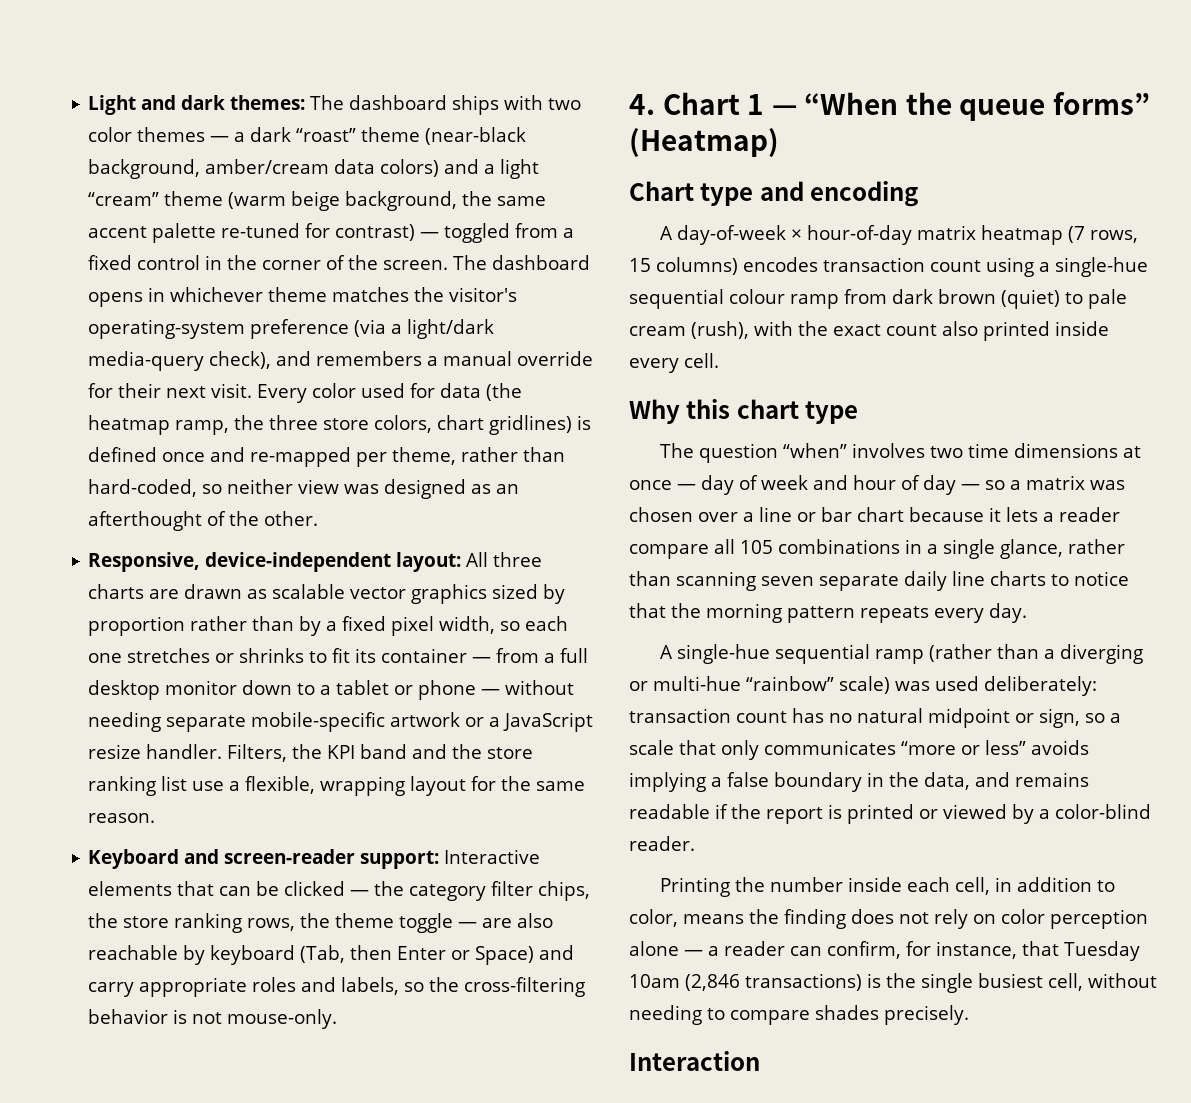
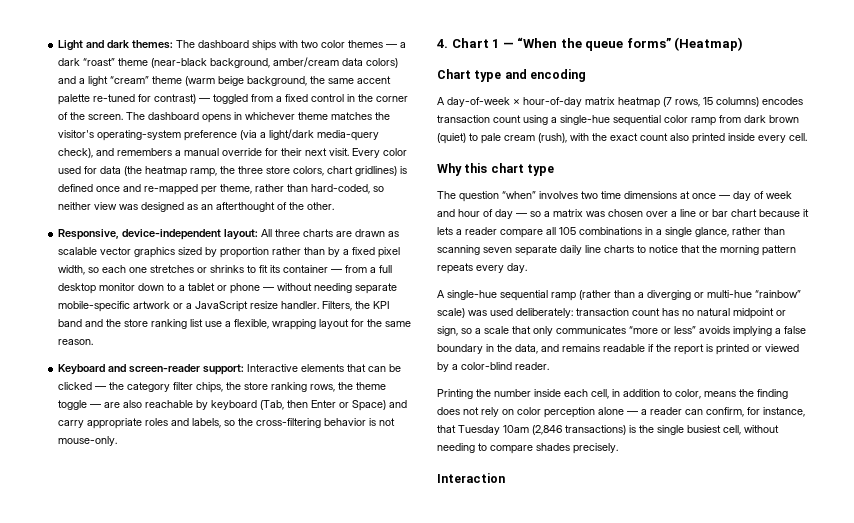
[729,289,785,304] colour -> [664,115,688,123] color

